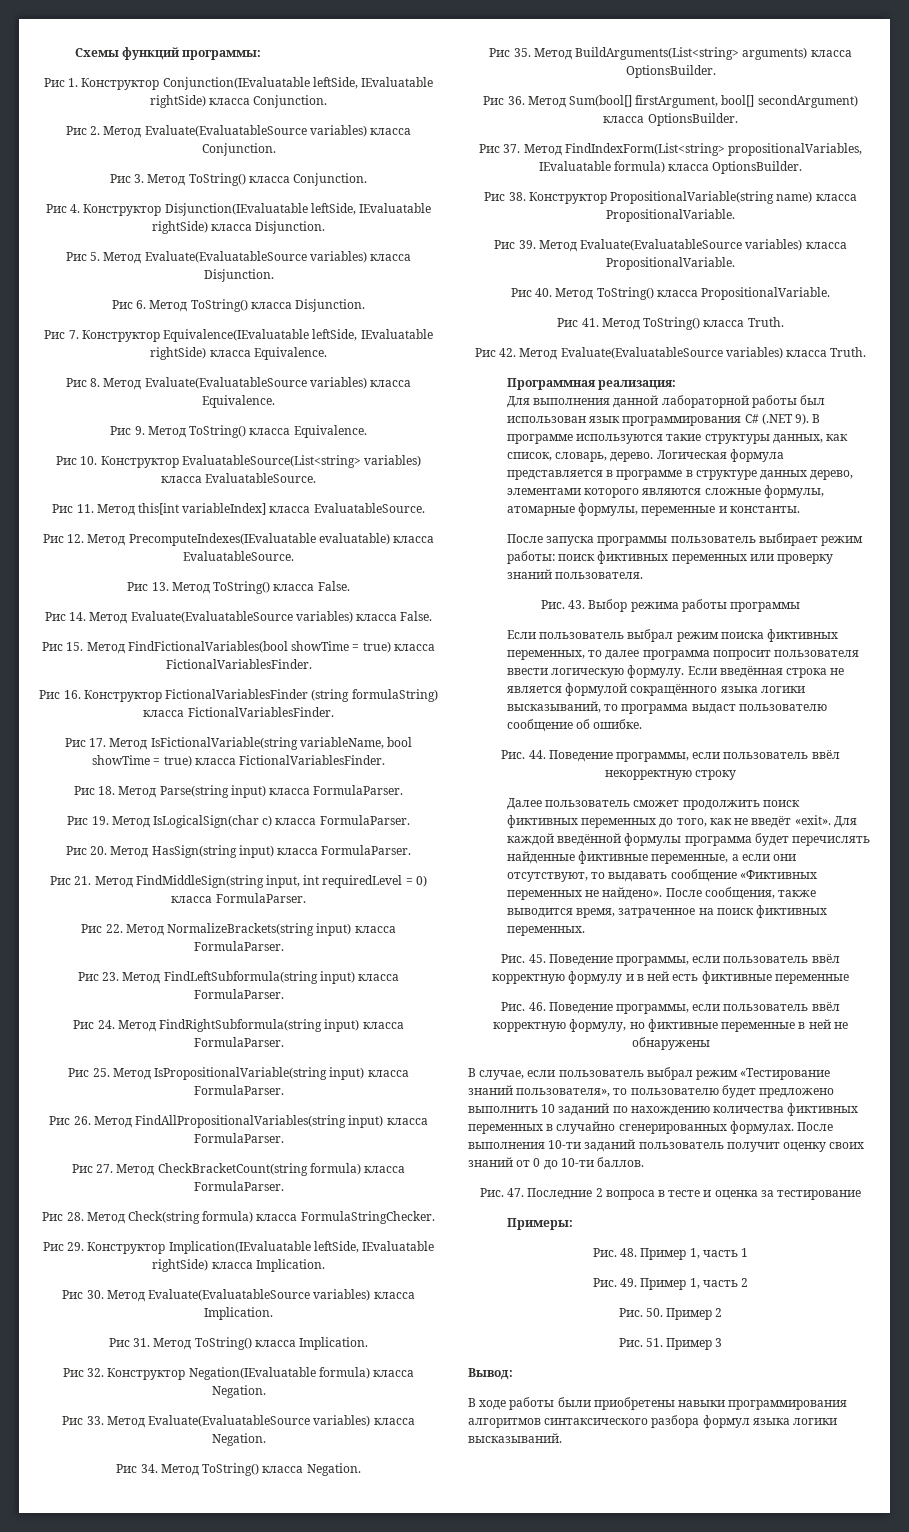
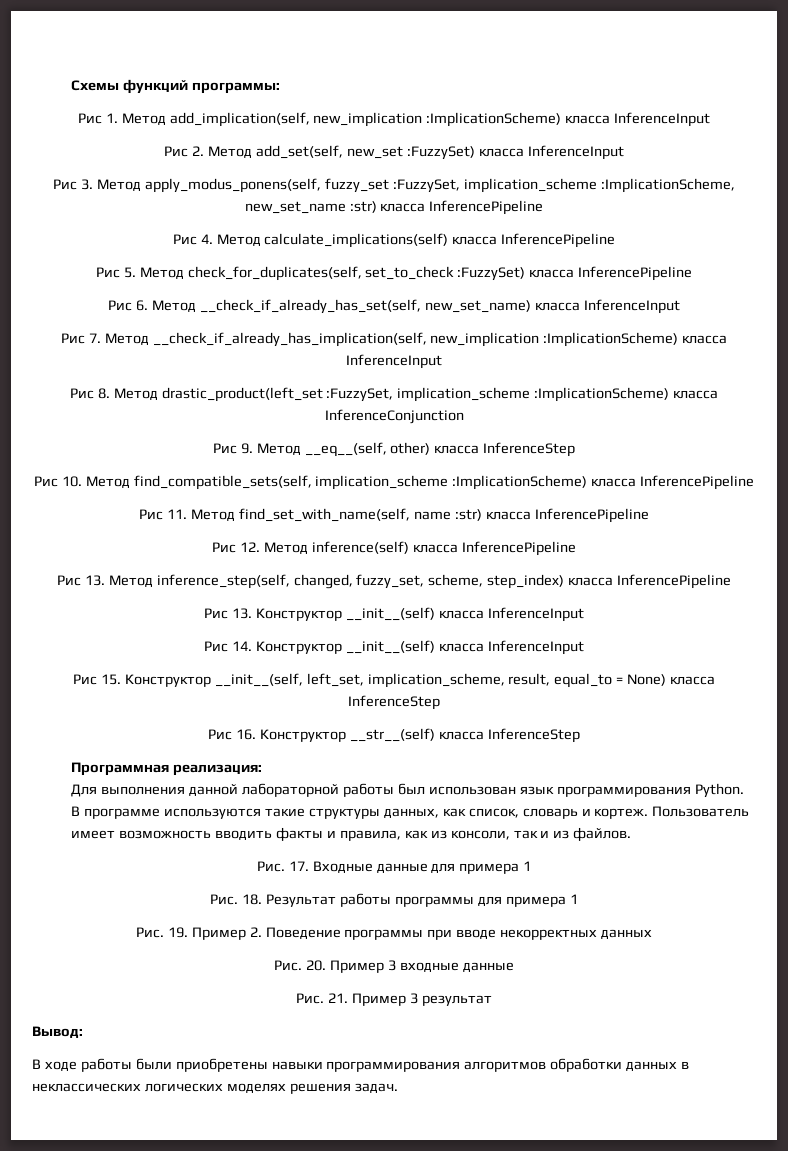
[81,77,434,90] [149,95,328,108] [65,125,412,138] [201,143,276,156] [109,173,368,186] [45,203,432,216] [151,221,326,234] [65,251,412,264] [203,269,274,282] [111,299,366,312] [44,329,433,342] [150,347,327,360] [65,377,412,390] [202,395,275,408] [110,425,367,438] [56,455,421,468] [160,473,317,483] [52,503,425,516] Конструктор Conjunction(IEvaluatable leftSide, IEvaluatable rightSide) класса Conjunction. // Рис 2. Метод Evaluate(EvaluatableSource variables) класса Conjunction. // Рис 3. Метод ToString() класса Conjunction. // Рис 4. Конструктор Disjunction(IEvaluatable leftSide, IEvaluatable rightSide) класса Disjunction. // Рис 5. Метод Evaluate(EvaluatableSource variables) класса Disjunction. // Рис 6. Метод ToString() класса Disjunction. // Рис 7. Конструктор Equivalence(IEvaluatable leftSide, IEvaluatable rightSide) класса Equivalence. // Рис 8. Метод Evaluate(EvaluatableSource variables) класса Equivalence. // Рис 9. Метод ToString() класса Equivalence. // Рис 10. Конструктор EvaluatableSource(List<string> variables) класса EvaluatableSource. // Рис 11. Метод this[int variableIndex] класса EvaluatableSource. -> [121,112,711,127] [164,145,624,160] [53,178,735,193] [244,200,544,215] [172,233,616,248] [95,266,693,281] [108,299,680,314] [60,332,728,347] [346,354,442,369] [69,387,719,402] [324,409,464,424] [212,442,576,457] [33,475,755,490] [139,508,649,523] Метод add_implication(self, new_implication :ImplicationScheme) класса InferenceInput // Рис 2. Метод add_set(self, new_set :FuzzySet) класса InferenceInput // Рис 3. Метод apply_modus_ponens(self, fuzzy_set :FuzzySet, implication_scheme :ImplicationScheme, new_set_name :str) класса InferencePipeline // Рис 4. Метод calculate_implications(self) класса InferencePipeline // Рис 5. Метод check_for_duplicates(self, set_to_check :FuzzySet) класса InferencePipeline // Рис 6. Метод __check_if_already_has_set(self, new_set_name) класса InferenceInput // Рис 7. Метод __check_if_already_has_implication(self, new_implication :ImplicationScheme) класса InferenceInput // Рис 8. Метод drastic_product(left_set :FuzzySet, implication_scheme :ImplicationScheme) класса InferenceConjunction // Рис 9. Метод __eq__(self, other) класса InferenceStep // Рис 10. Метод find_compatible_sets(self, implication_scheme :ImplicationScheme) класса InferencePipeline // Рис 11. Метод find_set_with_name(self, name :str) класса InferencePipeline
[128,533,435,546] [183,551,294,561] PrecomputeIndexes(IEvaluatable evaluatable) класса EvaluatableSource. -> [311,541,576,556] inference(self) класса InferencePipeline
[213,581,350,594] [44,611,433,624] [42,641,435,654] [165,659,312,669] [39,689,438,702] [143,707,334,717] [64,737,413,750] [92,755,385,767] [73,785,404,798] [67,815,410,828] [65,845,412,858] [50,875,427,888] [171,893,306,903] [81,923,396,936] [193,941,284,951] [77,971,400,984] [193,989,284,999] [73,1019,404,1032] [193,1037,284,1047] [68,1067,409,1080] [193,1085,284,1095] [49,1115,428,1128] [193,1133,284,1143] [71,1163,406,1176] [193,1181,284,1191] [42,1211,435,1224] [42,1241,435,1254] [152,1259,325,1272] [62,1289,415,1302] [204,1307,273,1320] [108,1337,369,1350] [62,1367,415,1380] [211,1385,266,1398] [62,1415,415,1428] [211,1433,266,1446] [116,1463,361,1476] [489,47,852,60] [625,65,716,78] [483,95,858,108] [603,113,738,126] [479,143,862,156] [538,161,803,174] [484,191,857,204] [606,209,735,222] [494,239,847,252] [606,257,735,270] [510,287,831,300] [557,317,784,330] [474,347,867,360] ToString() класса False. // Рис 14. Метод Evaluate(EvaluatableSource variables) класса False. // Рис 15. Метод FindFictionalVariables(bool showTime = true) класса FictionalVariablesFinder. // Рис 16. Конструктор FictionalVariablesFinder (string formulaString) класса FictionalVariablesFinder. // Рис 17. Метод IsFictionalVariable(string variableName, bool showTime = true) класса FictionalVariablesFinder. // Рис 18. Метод Parse(string input) класса FormulaParser. // Рис 19. Метод IsLogicalSign(char c) класса FormulaParser. // Рис 20. Метод HasSign(string input) класса FormulaParser. // Рис 21. Метод FindMiddleSign(string input, int requiredLevel = 0) класса FormulaParser. // Рис 22. Метод NormalizeBrackets(string input) класса FormulaParser. // Рис 23. Метод FindLeftSubformula(string input) класса FormulaParser. // Рис 24. Метод FindRightSubformula(string input) класса FormulaParser. // Рис 25. Метод IsPropositionalVariable(string input) класса FormulaParser. // Рис 26. Метод FindAllPropositionalVariables(string input) класса FormulaParser. // Рис 27. Метод CheckBracketCount(string formula) класса FormulaParser. // Рис 28. Метод Check(string formula) класса FormulaStringChecker. // Рис 29. Конструктор Implication(IEvaluatable leftSide, IEvaluatable rightSide) класса Implication. // Рис 30. Метод Evaluate(EvaluatableSource variables) класса Implication. // Рис 31. Метод ToString() класса Implication. // Рис 32. Конструктор Negation(IEvaluatable formula) класса Negation. // Рис 33. Метод Evaluate(EvaluatableSource variables) класса Negation. // Рис 34. Метод ToString() класса Negation. // Рис 35. Метод BuildArguments(List<string> arguments) класса OptionsBuilder. // Рис 36. Метод Sum(bool[] firstArgument, bool[] secondArgument) класса OptionsBuilder. // Рис 37. Метод FindIndexForm(List<string> propositionalVariables, IEvaluatable formula) класса OptionsBuilder. // Рис 38. Конструктор PropositionalVariable(string name) класса PropositionalVariable. // Рис 39. Метод Evaluate(EvaluatableSource variables) класса PropositionalVariable. // Рис 40. Метод ToString() класса PropositionalVariable. // Рис 41. Метод ToString() класса Truth. // Рис 42. Метод Evaluate(EvaluatableSource variables) класса Truth. -> [156,574,732,589] [204,607,584,622] [204,640,584,655] [72,673,716,688] [348,695,440,710] [208,728,580,743] inference_step(self, changed, fuzzy_set, scheme, step_index) класса InferencePipeline // Рис 13. Конструктор __init__(self) класса InferenceInput // Рис 14. Конструктор __init__(self) класса InferenceInput // Рис 15. Конструктор __init__(self, left_set, implication_scheme, result, equal_to = None) класса InferenceStep // Рис 16. Конструктор __str__(self) класса InferenceStep
[744,413,810,425] C# (.NET 9). -> [694,783,744,798] Python.
[555,449,784,462] [507,470,854,480] [507,485,824,498] [507,503,800,516] [507,533,864,546] [507,551,834,564] [507,569,644,579] [540,599,801,612] [507,629,839,642] [507,650,860,660] [507,665,845,678] [507,683,805,696] [507,701,827,714] [507,719,643,732] [501,750,840,762] [604,770,737,780] [507,798,800,810] [507,815,857,828] [507,833,871,846] [507,851,797,864] [507,869,817,882] [507,887,817,900] [507,905,828,918] [507,926,586,936] [501,954,840,966] [492,971,849,984] [501,1002,840,1014] [493,1019,848,1032] [631,1037,710,1050] [468,1067,831,1080] [468,1085,835,1098] [468,1103,859,1116] [468,1121,834,1134] [468,1139,865,1152] [468,1157,645,1170] [479,1188,862,1200] [507,1218,574,1230] [592,1248,749,1260] [592,1278,749,1290] [618,1308,723,1320] [618,1338,723,1350] словарь, дерево. Логическая формула представляется в программе в структуре данных дерево, элементами которого являются сложные формулы, атомарные формулы, переменные и константы. // После запуска программы пользователь выбирает режим работы: поиск фиктивных переменных или проверку знаний пользователя. // Рис. 43. Выбор режима работы программы // Если пользователь выбрал режим поиска фиктивных переменных, то далее программа попросит пользователя ввести логическую формулу. Если введённая строка не является формулой сокращённого языка логики высказываний, то программа выдаст пользователю сообщение об ошибке. // Рис. 44. Поведение программы, если пользователь ввёл некорректную строку // Далее пользователь сможет продолжить поиск фиктивных переменных до того, как не введёт «exit». Для каждой введённой формулы программа будет перечислять найденные фиктивные переменные, а если они отсутствуют, то выдавать сообщение «Фиктивных переменных не найдено». После сообщения, также выводится время, затраченное на поиск фиктивных переменных. // Рис. 45. Поведение программы, если пользователь ввёл корректную формулу и в ней есть фиктивные переменные // Рис. 46. Поведение программы, если пользователь ввёл корректную формулу, но фиктивные переменные в ней не обнаружены // В случае, если пользователь выбрал режим «Тестирование знаний пользователя», то пользователю будет предложено выполнить 10 заданий по нахождению количества фиктивных переменных в случайно сгенерированных формулах. После выполнения 10-ти заданий пользователь получит оценку своих знаний от 0 до 10-ти баллов. // Рис. 47. Последние 2 вопроса в тесте и оценка за тестирование // Примеры: // Рис. 48. Пример 1, часть 1 // Рис. 49. Пример 1, часть 2 // Рис. 50. Пример 2 // Рис. 51. Пример 3 -> [522,806,750,819] [71,827,632,841] [256,861,532,874] [210,893,578,907] [135,927,653,940] [274,960,514,973] [296,993,492,1006] словарь и кортеж. Пользователь имеет возможность вводить факты и правила, как из консоли, так и из файлов. // Рис. 17. Входные данные для примера 1 // Рис. 18. Результат работы программы для примера 1 // Рис. 19. Пример 2. Поведение программы при вводе некорректных данных // Рис. 20. Пример 3 входные данные // Рис. 21. Пример 3 результат
[544,1415,838,1428] [468,1433,562,1443] синтаксического разбора формул языка логики высказываний. -> [550,1058,690,1072] [32,1083,398,1094] обработки данных в неклассических логических моделях решения задач.

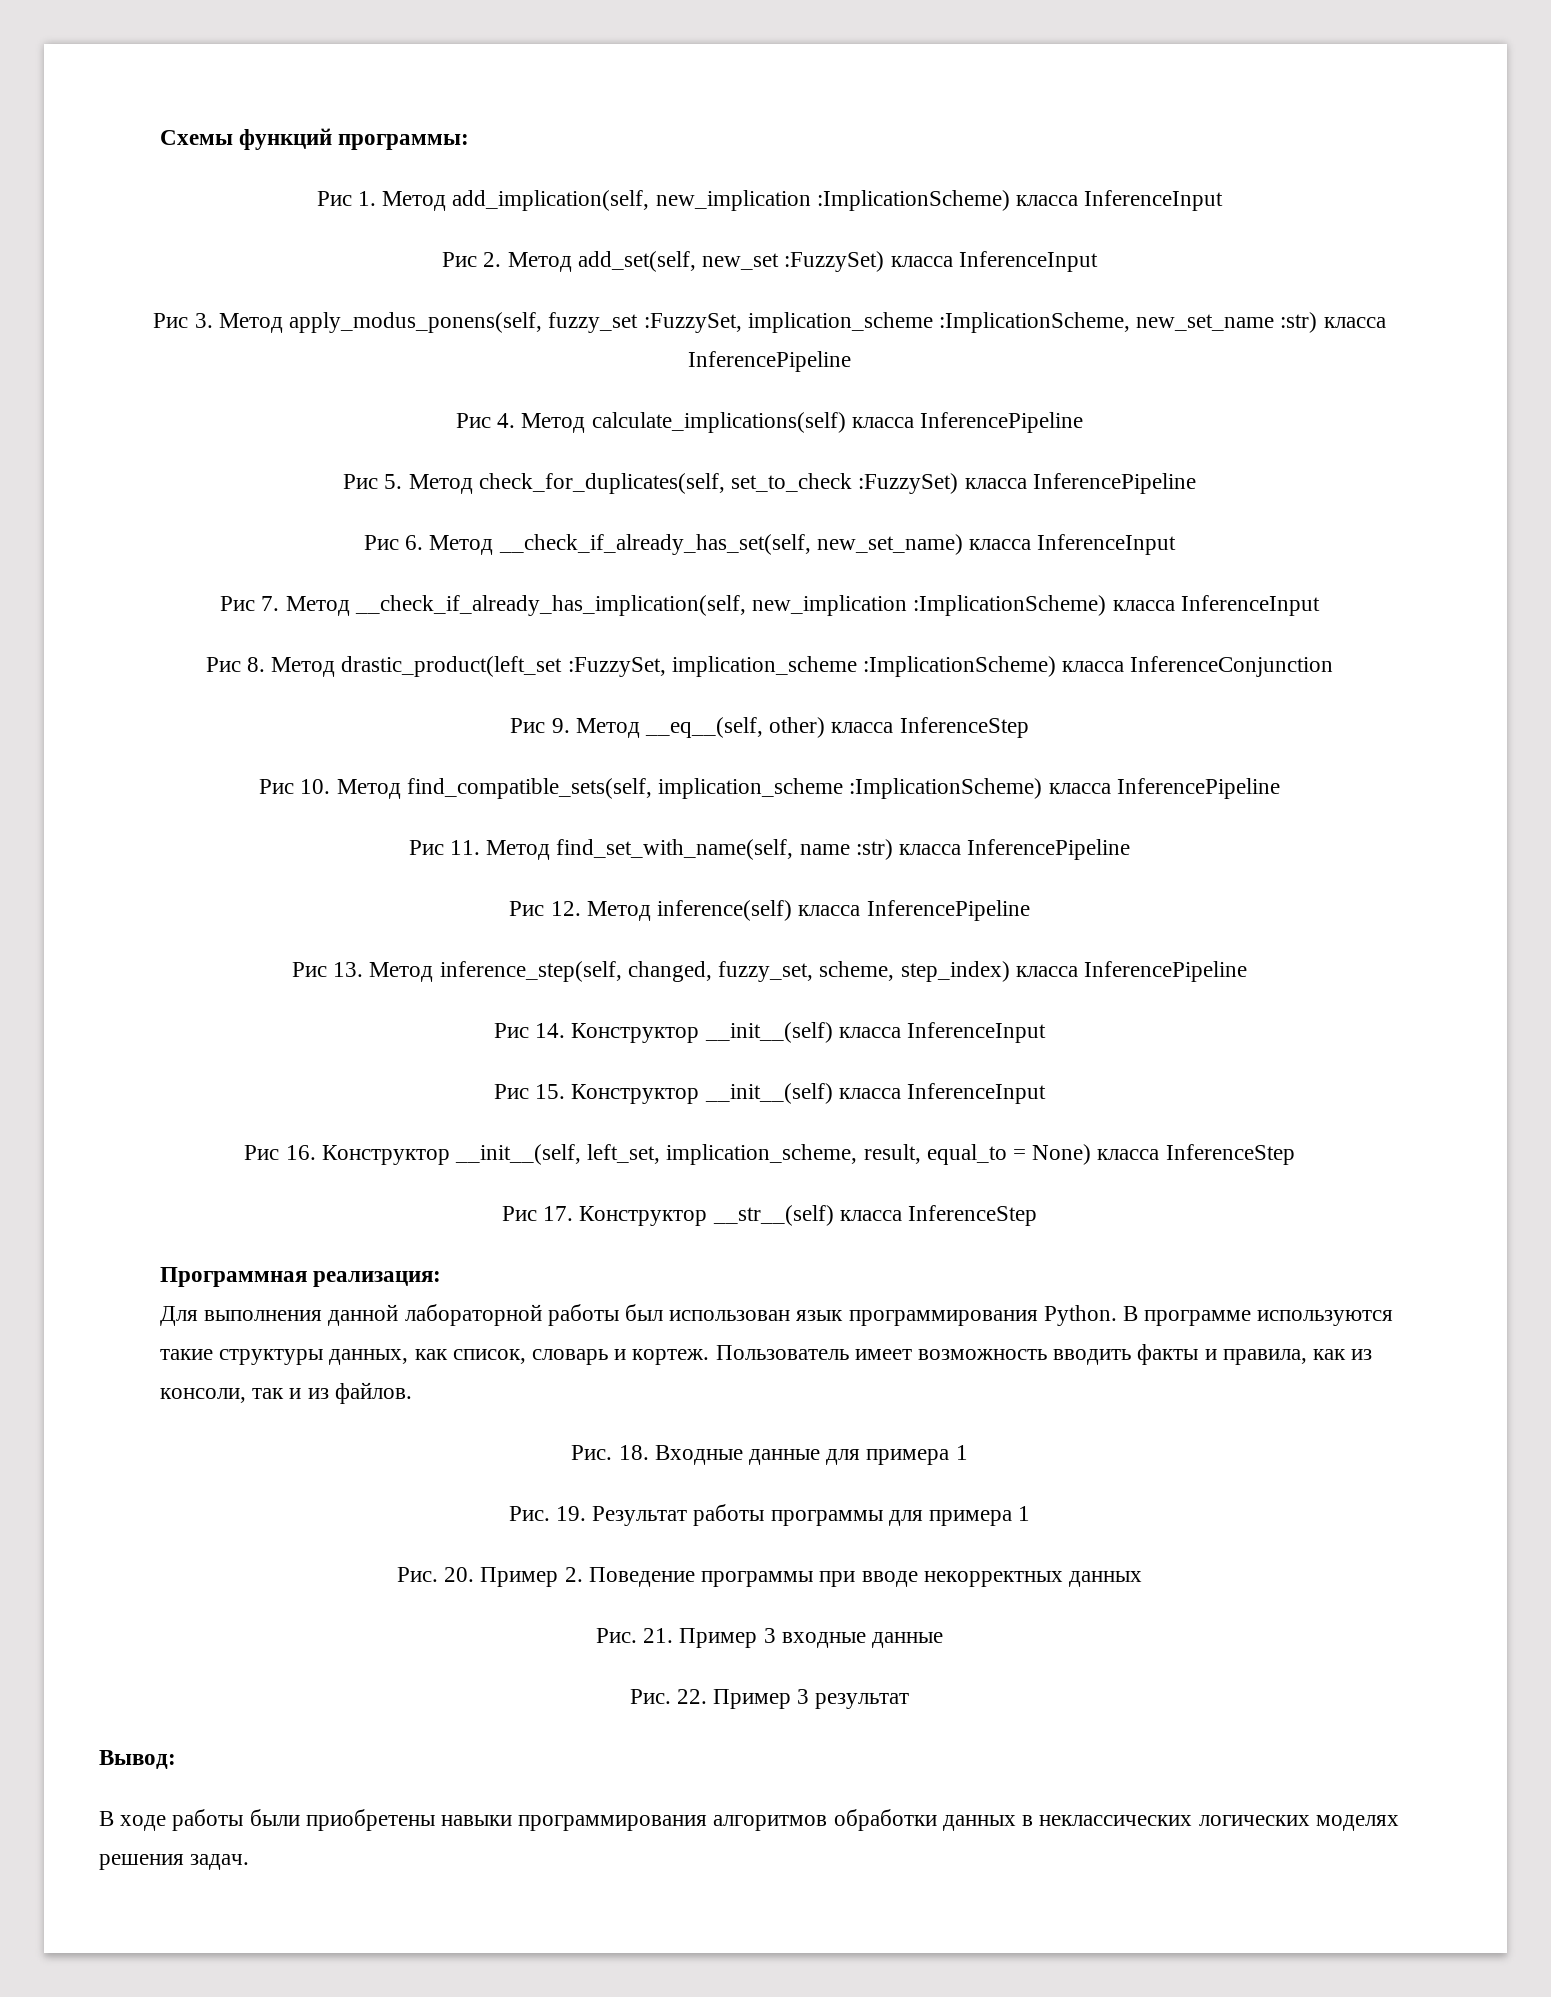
[204,607,584,622] // Рис 13. Конструктор __init__(self) класса InferenceInput -> (1247, 971) none
(211, 680) none -> [704,1083,1047,1104] [244,1145,450,1165] __init__(self) класса InferenceInput // Рис 16. Конструктор
[236,729,257,740] 16. -> [543,1206,574,1221] 17.
[288,861,309,871] 17. -> [618,1445,649,1460] 18.
[242,894,263,905] 18. -> [555,1506,586,1521] 19.
[167,927,188,938] 19. -> [444,1567,475,1582] 20.
[306,960,327,971] 20. -> [643,1628,674,1643] 21.
[328,993,349,1003] 21. -> [676,1689,707,1704] 22.

